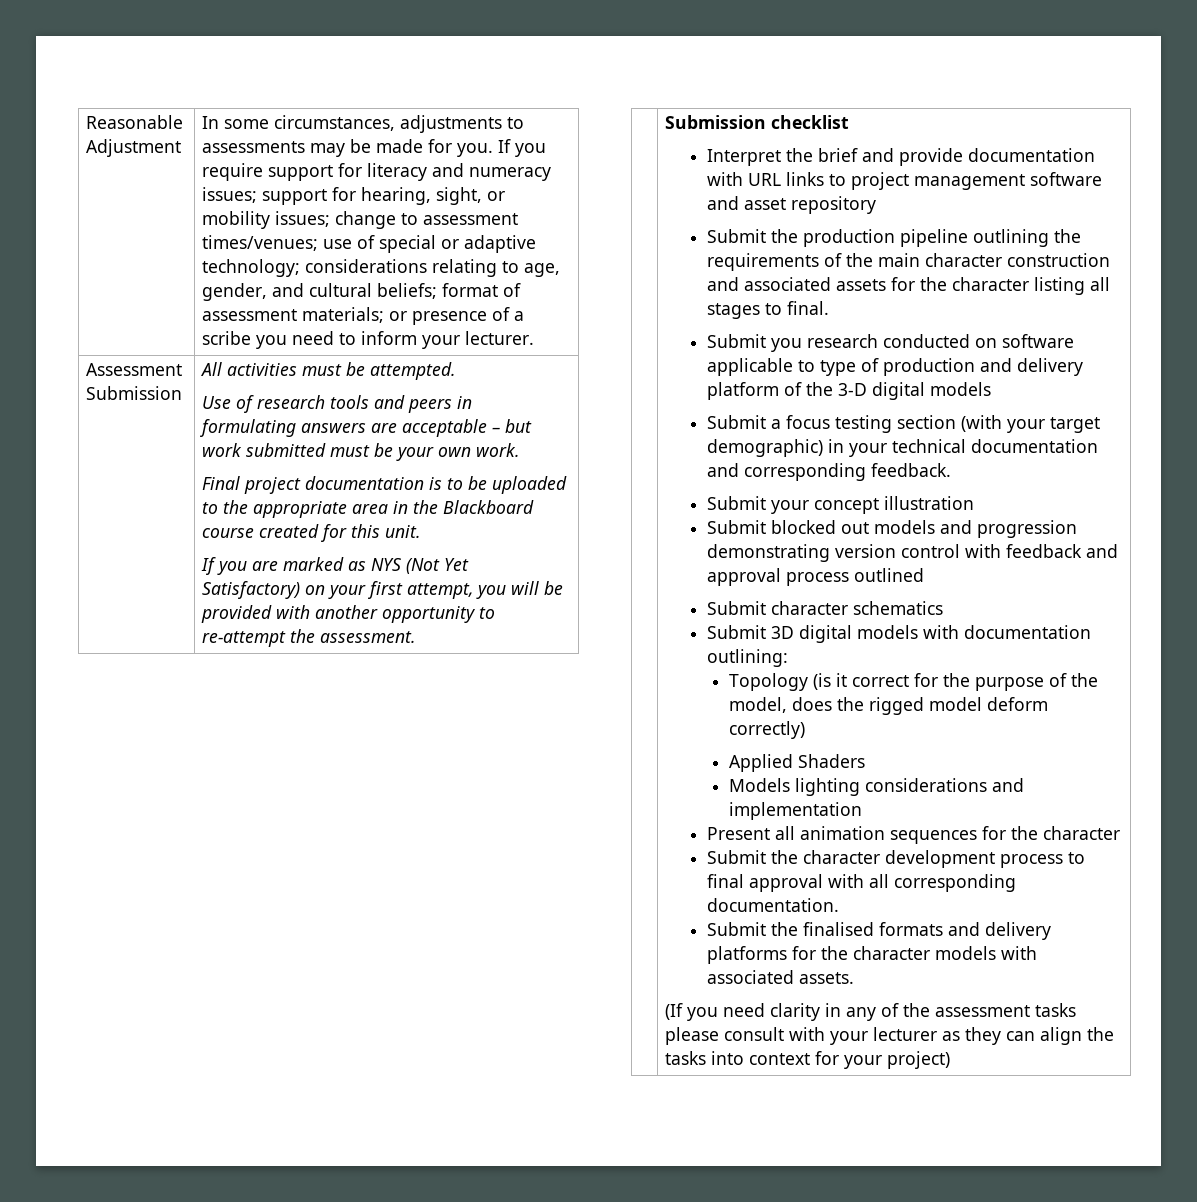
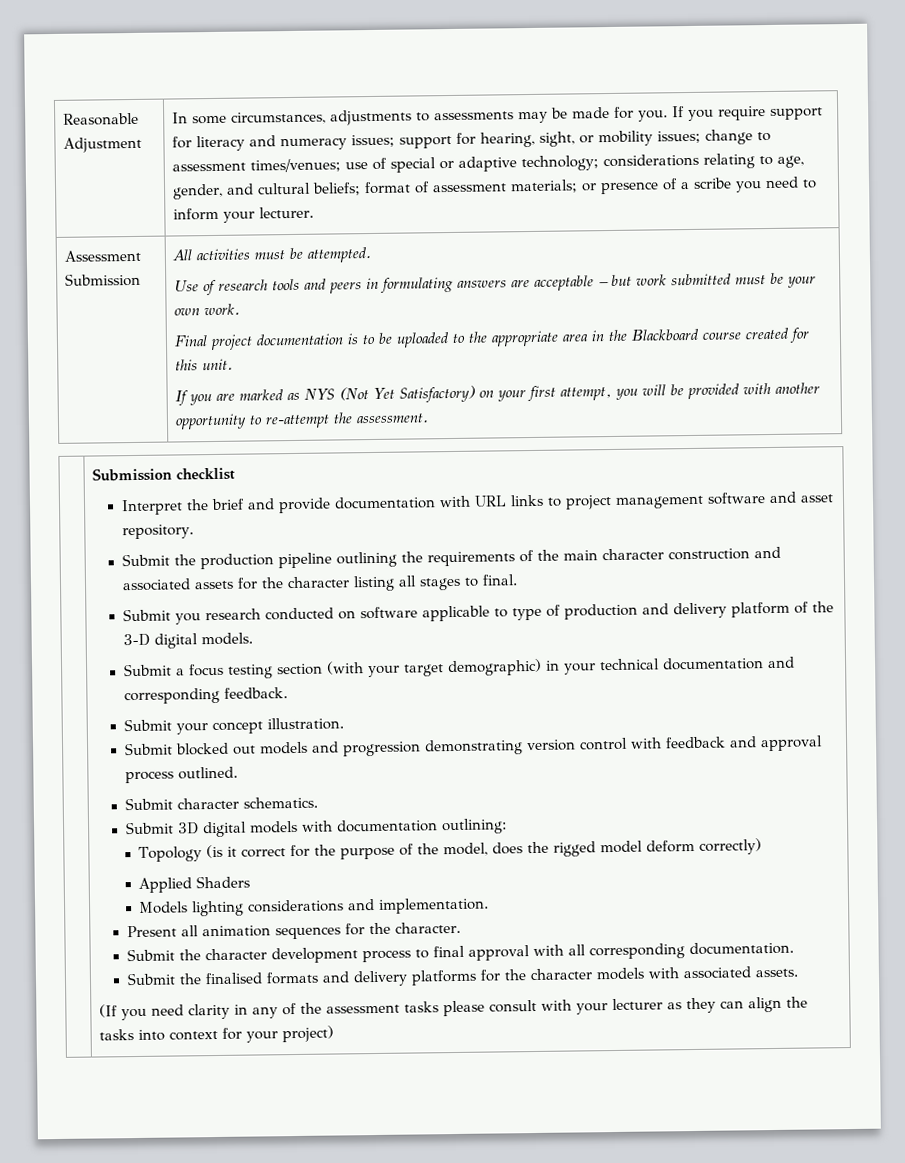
[790,196,876,214] repository -> [121,524,194,540] repository.
[929,382,991,396] models -> [200,632,253,646] models.
[883,496,974,510] illustration -> [266,717,344,731] illustration.
[853,568,924,582] outlined -> [177,766,238,780] outlined.
[852,601,943,615] schematics -> [242,796,318,809] schematics.
[728,802,862,820] implementation -> [378,897,490,914] implementation.
[1042,826,1120,840] character -> [394,921,461,934] character.

